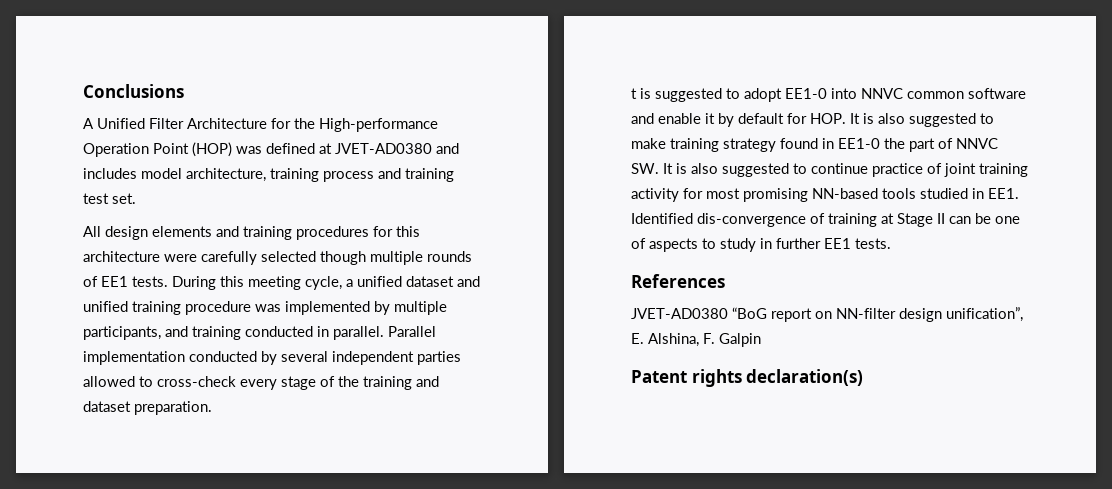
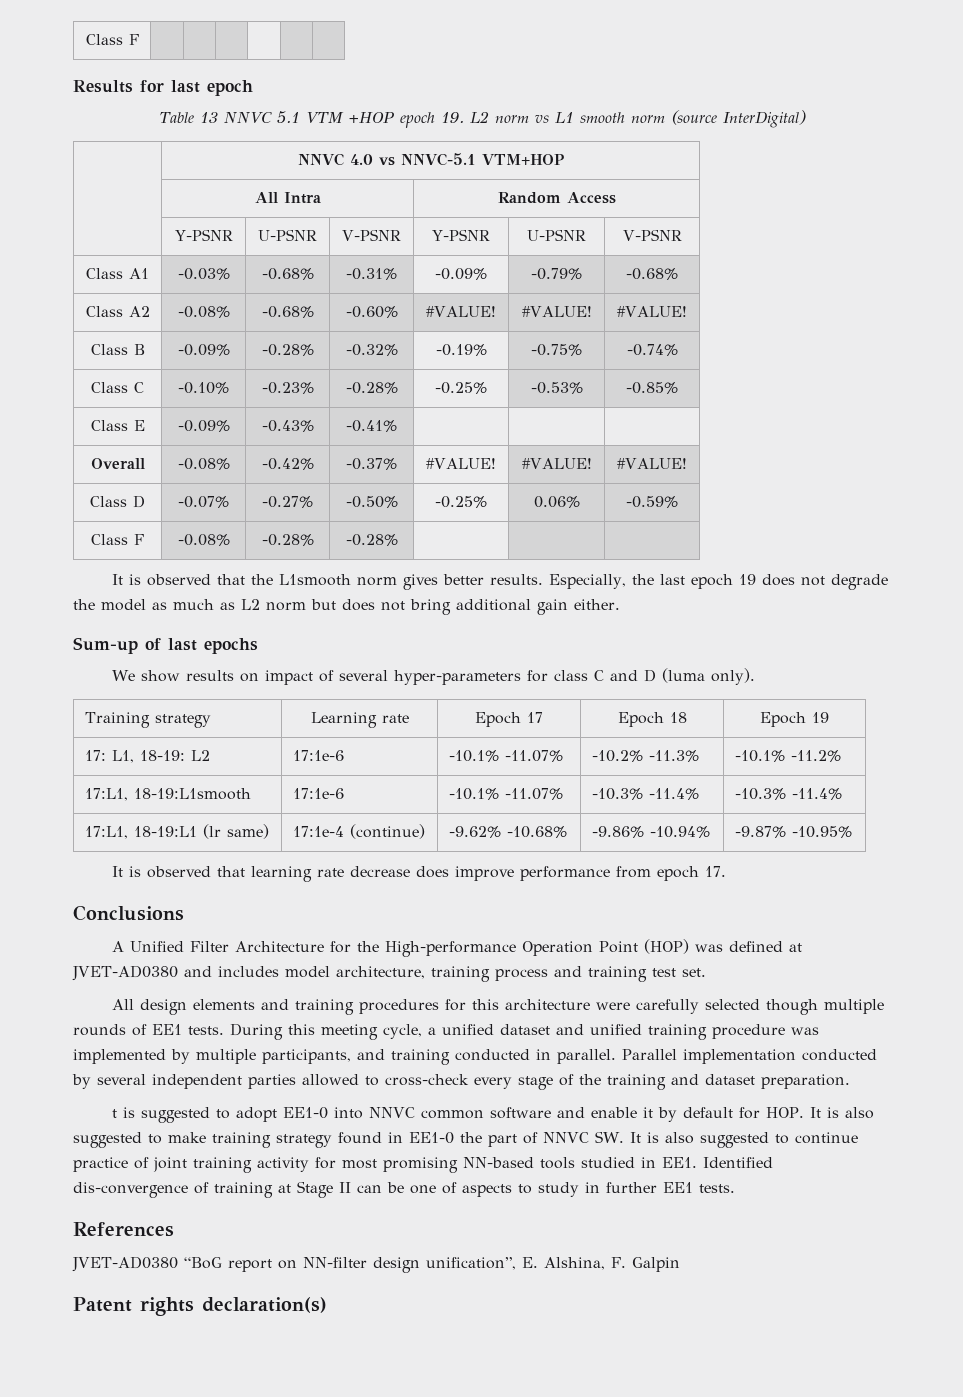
(83, 91) none -> [85,34,139,45] [73,80,253,96] [158,110,806,128] [297,153,564,166] [254,192,321,204] [497,192,616,204] [174,229,233,241] [258,229,317,241] [342,229,401,241] [432,229,490,241] [527,229,586,241] [622,229,682,241] [86,268,149,279] [177,268,230,280] [261,268,314,280] [346,268,397,280] [435,268,487,280] [531,268,582,280] [626,268,678,280] [85,306,150,317] [177,306,230,318] [261,306,314,318] [345,306,398,318] [426,306,497,317] [521,306,592,317] [617,306,688,317] [90,344,145,355] [177,344,230,356] [261,344,314,356] [345,344,398,356] [435,344,487,356] [531,344,582,356] [626,344,678,356] [91,382,144,393] [178,382,229,394] [261,382,314,394] [345,382,398,394] [435,382,487,394] [530,382,583,394] [626,382,678,394] [90,420,145,431] [177,420,230,432] [261,420,314,432] [346,420,397,432] [90,458,145,469] [177,458,230,470] [261,458,314,470] [346,458,397,470] [426,458,497,469] [521,458,592,469] [617,458,688,469] [90,495,145,508] [178,496,229,508] [262,496,313,508] [345,496,398,508] [435,496,487,508] [533,496,580,508] [626,496,678,508] [91,534,144,545] [177,534,230,546] [261,534,314,546] [345,534,398,546] [111,574,888,590] [73,599,620,615] [73,637,258,654] [111,668,755,685] [85,712,212,728] [310,712,409,728] [475,712,543,727] [617,712,687,727] [760,712,829,727] [85,750,211,763] [293,750,345,761] [449,750,564,762] [592,750,700,762] [735,750,842,762] [85,788,252,801] [293,788,345,799] [449,788,564,800] [592,788,700,800] [735,788,843,800] [85,824,270,839] [293,824,426,839] [449,826,568,838] [592,826,711,838] [735,826,853,838] [111,866,726,882] Class F | | | | | | // Results for last epoch // Table 13 NNVC 5.1 VTM +HOP epoch 19. L2 norm vs L1 smooth norm (source InterDigital) // | NNVC 4.0 vs NNVC-5.1 VTM+HOP // | All Intra | Random Access // | Y-PSNR | U-PSNR | V-PSNR | Y-PSNR | U-PSNR | V-PSNR // Class A1 | -0.03% | -0.68% | -0.31% | -0.09% | -0.79% | -0.68% // Class A2 | -0.08% | -0.68% | -0.60% | #VALUE! | #VALUE! | #VALUE! // Class B | -0.09% | -0.28% | -0.32% | -0.19% | -0.75% | -0.74% // Class C | -0.10% | -0.23% | -0.28% | -0.25% | -0.53% | -0.85% // Class E | -0.09% | -0.43% | -0.41% | | | // Overall | -0.08% | -0.42% | -0.37% | #VALUE! | #VALUE! | #VALUE! // Class D | -0.07% | -0.27% | -0.50% | -0.25% | 0.06% | -0.59% // Class F | -0.08% | -0.28% | -0.28% | | | // It is observed that the L1smooth norm gives better results. Especially, the last epoch 19 does not degrade the model as much as L2 norm but does not bring additional gain either. // Sum-up of last epochs // We show results on impact of several hyper-parameters for class C and D (luma only). // Training strategy | Learning rate | Epoch 17 | Epoch 18 | Epoch 19 // 17: L1, 18-19: L2 | 17:1e-6 | -10.1% -11.07% | -10.2% -11.3% | -10.1% -11.2% // 17:L1, 18-19:L1smooth | 17:1e-6 | -10.1% -11.07% | -10.3% -11.4% | -10.3% -11.4% // 17:L1, 18-19:L1 (lr same) | 17:1e-4 (continue) | -9.62% -10.68% | -9.86% -10.94% | -9.87% -10.95% // It is observed that learning rate decrease does improve performance from epoch 17. //

